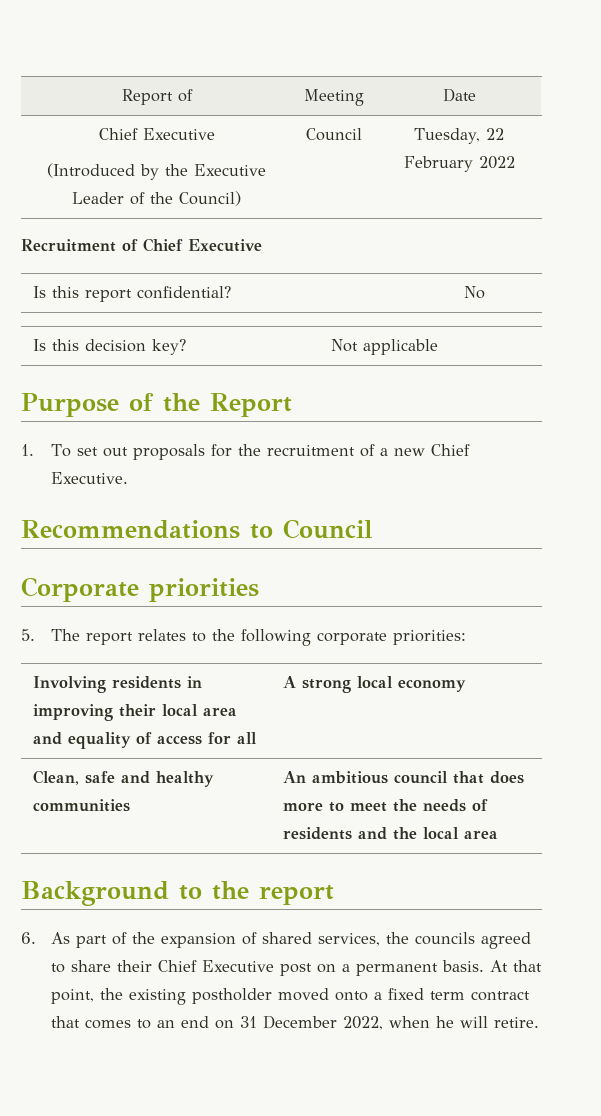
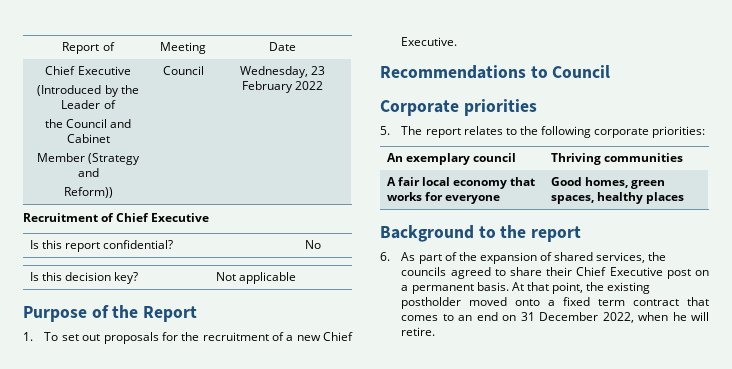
[194,164,266,176] Executive -> (139, 89) none
[150,191,241,206] the Council) -> [44,119,132,128] [66,134,110,143] [36,153,141,165] [77,168,99,177] [63,187,113,198] // the Council and Cabinet // Member (Strategy and // Reform))
[413,128,505,144] Tuesday, 22 -> [239,66,326,78] Wednesday, 23
[32,676,202,693] [32,704,237,721] [32,732,257,749] [282,676,466,693] [32,770,214,787] [32,799,130,812] [282,771,524,784] [282,799,488,812] [282,827,498,840] Involving residents in improving their local area and equality of access for all | A strong local economy // Clean, safe and healthy communities | An ambitious council that does more to meet the needs of residents and the local area -> [386,153,516,165] [550,153,683,165] [386,177,536,189] [386,192,500,204] [550,177,665,189] [550,192,684,204] An exemplary council | Thriving communities // A fair local economy that works for everyone | Good homes, green spaces, healthy places

